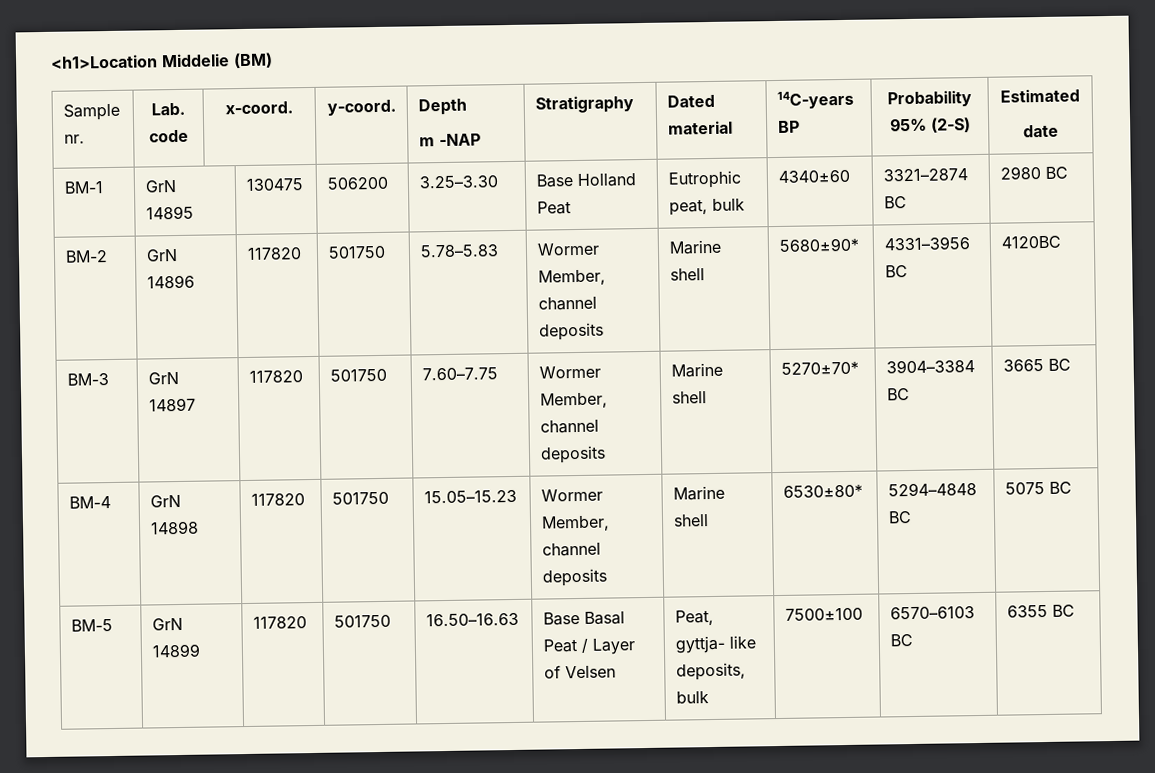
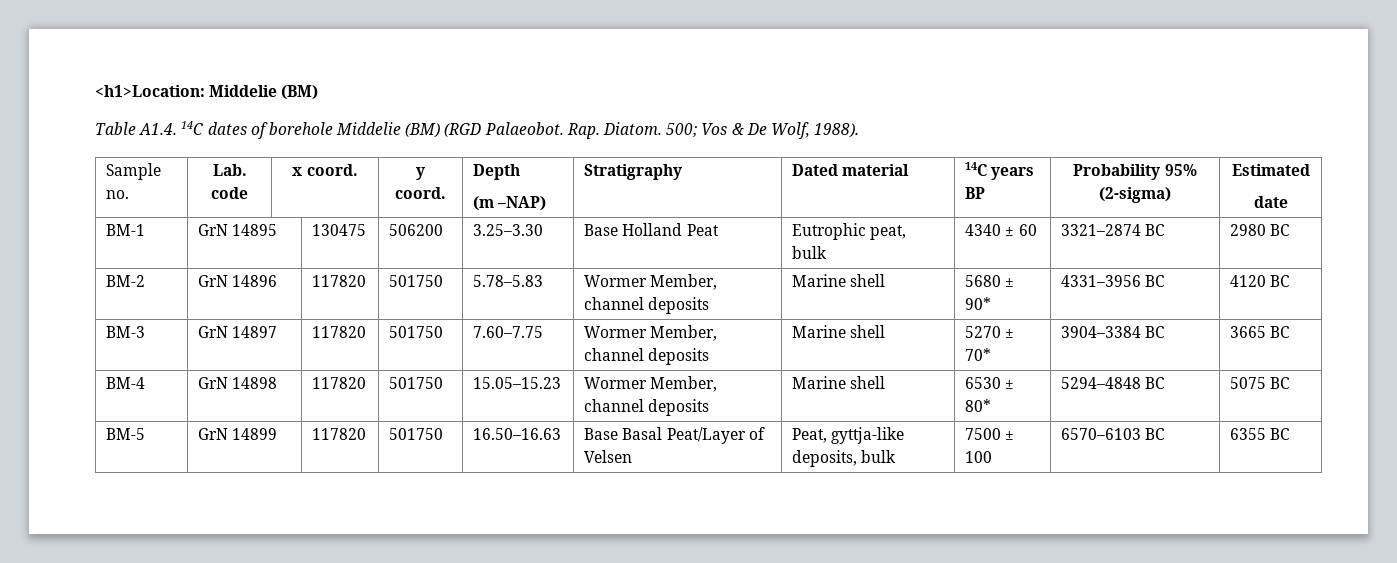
[50,52,273,69] <h1>Location Middelie (BM) -> [95,85,319,100] [95,121,860,139] <h1>Location: Middelie (BM) // Table A1.4. 14C dates of borehole Middelie (BM) (RGD Palaeobot. Rap. Diatom. 500; Vos & De Wolf, 1988).
[63,134,85,144] nr. -> [106,190,130,199] no.
[225,101,293,115] [326,99,396,116] x-coord. | y-coord. -> [292,164,358,176] [416,167,425,180] [395,187,446,199] x coord. | y coord.
[418,133,481,147] m -NAP -> [473,196,547,211] (m –NAP)
[776,90,854,109] 14C-years -> [965,162,1035,180] 14C years
[931,117,971,133] (2-S) -> [1099,187,1171,203] (2-sigma)
[777,169,850,183] 4340±60 -> [965,224,1037,236] 4340 ± 60
[778,237,859,252] 5680±90* -> [965,275,1015,287] [965,297,992,310] 5680 ± 90*
[1000,235,1061,249] 4120BC -> [1230,275,1291,287] 4120 BC
[780,361,859,375] 5270±70* -> [965,326,1015,338] [965,348,992,361] 5270 ± 70*
[782,484,863,498] 6530±80* -> [965,377,1015,389] [965,399,992,412] 6530 ± 80*
[542,638,636,655] Peat / Layer -> [666,427,746,444] Peat/Layer
[674,635,756,654] gyttja- like -> [831,427,905,444] gyttja-like
[784,607,863,621] 7500±100 -> [965,428,1015,440] [965,451,993,463] 7500 ± 100

